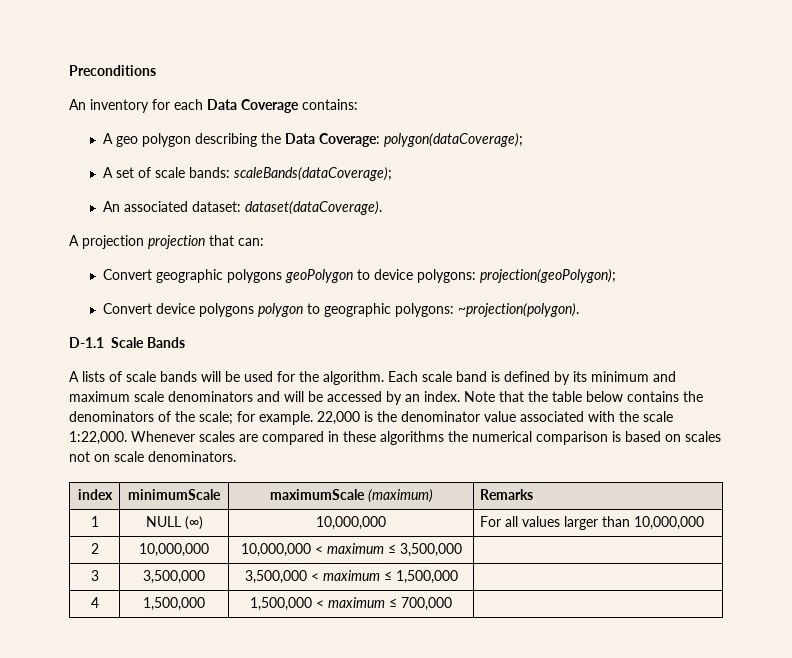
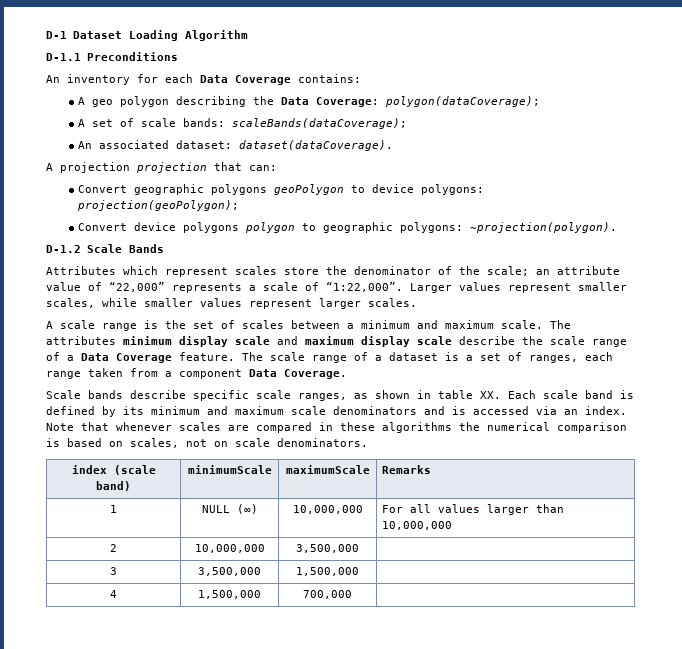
(69, 70) none -> [46,30,248,41] [46,53,81,61] D-1 Dataset Loading Algorithm // D-1.1
[69,337,104,348] D-1.1 -> [46,245,81,253] D-1.2
[69,371,384,385] A lists of scale bands will be used for the algorithm. -> [46,266,620,277] [46,282,627,293] [46,298,417,309] [46,320,571,331] [46,336,627,347] [46,352,613,363] [46,368,347,379] [46,390,501,401] Attributes which represent scales store the denominator of the scale; an attribute value of “22,000” represents a scale of “1:22,000”. Larger values represent smaller scales, while smaller values represent larger scales. // A scale range is the set of scales between a minimum and maximum scale. The attributes minimum display scale and maximum display scale describe the scale range of a Data Coverage feature. The scale range of a dataset is a set of ranges, each range taken from a component Data Coverage. // Scale bands describe specific scale ranges, as shown in table XX.
[284,391,703,405] [69,411,673,425] [69,431,195,445] will be accessed by an index. Note that the table below contains the denominators of the scale; for example. 22,000 is the denominator value associated with the scale 1:22,000. Whenever -> [452,406,627,415] [46,422,172,431] is accessed via an index. Note that whenever
[685,431,721,442] scales -> [130,438,179,448] scales,
(113, 494) none -> [113,465,156,475] [96,481,131,491] (scale band)
[367,489,433,503] (maximum) -> (370, 469) none
[240,543,396,557] 10,000,000 < maximum ≤ -> (265, 548) none
[244,570,392,584] 3,500,000 < maximum ≤ -> (261, 571) none
[250,597,397,611] 1,500,000 < maximum ≤ -> (261, 594) none

